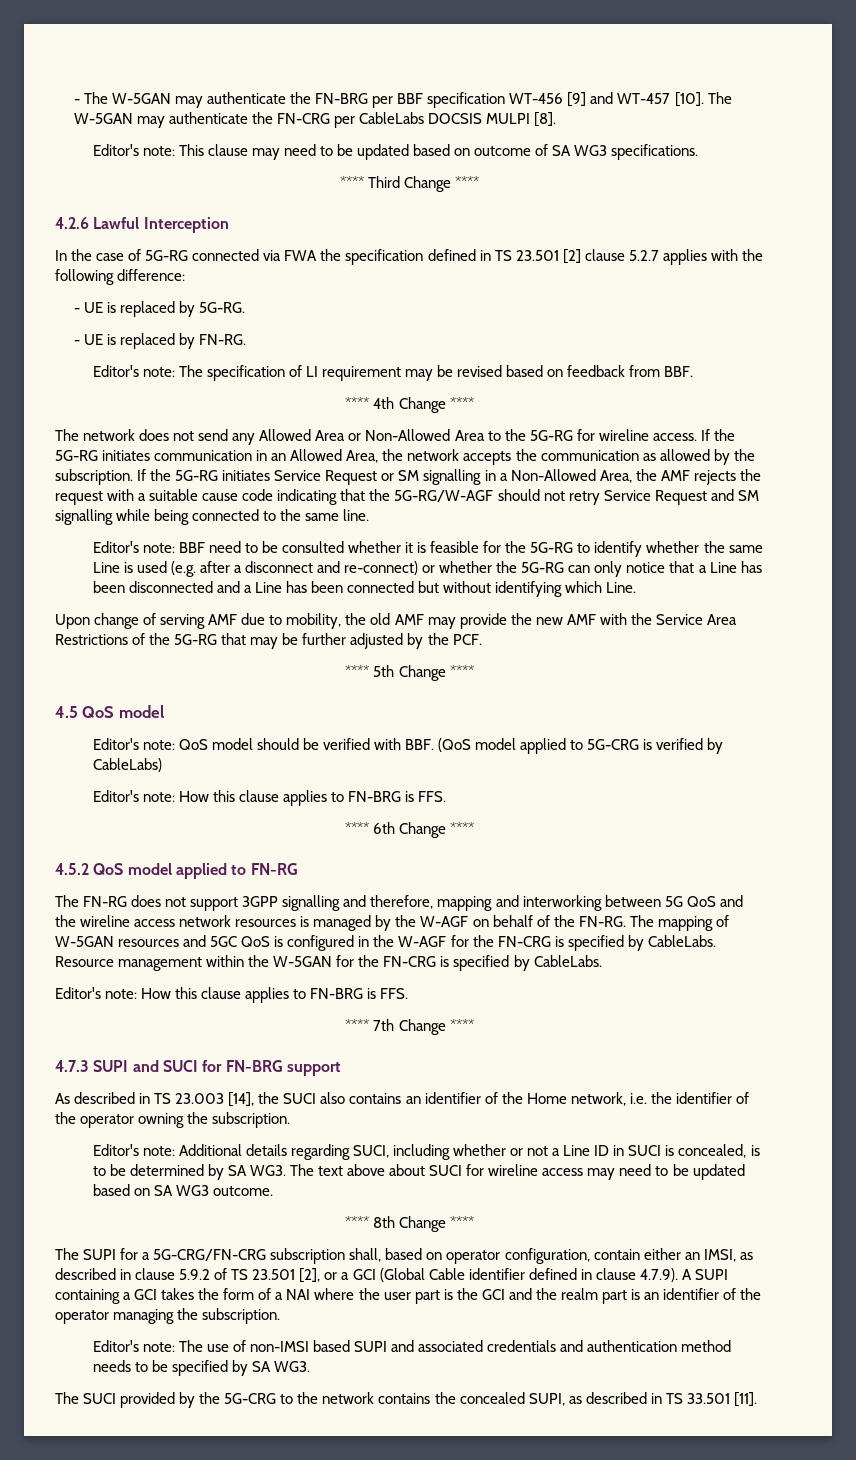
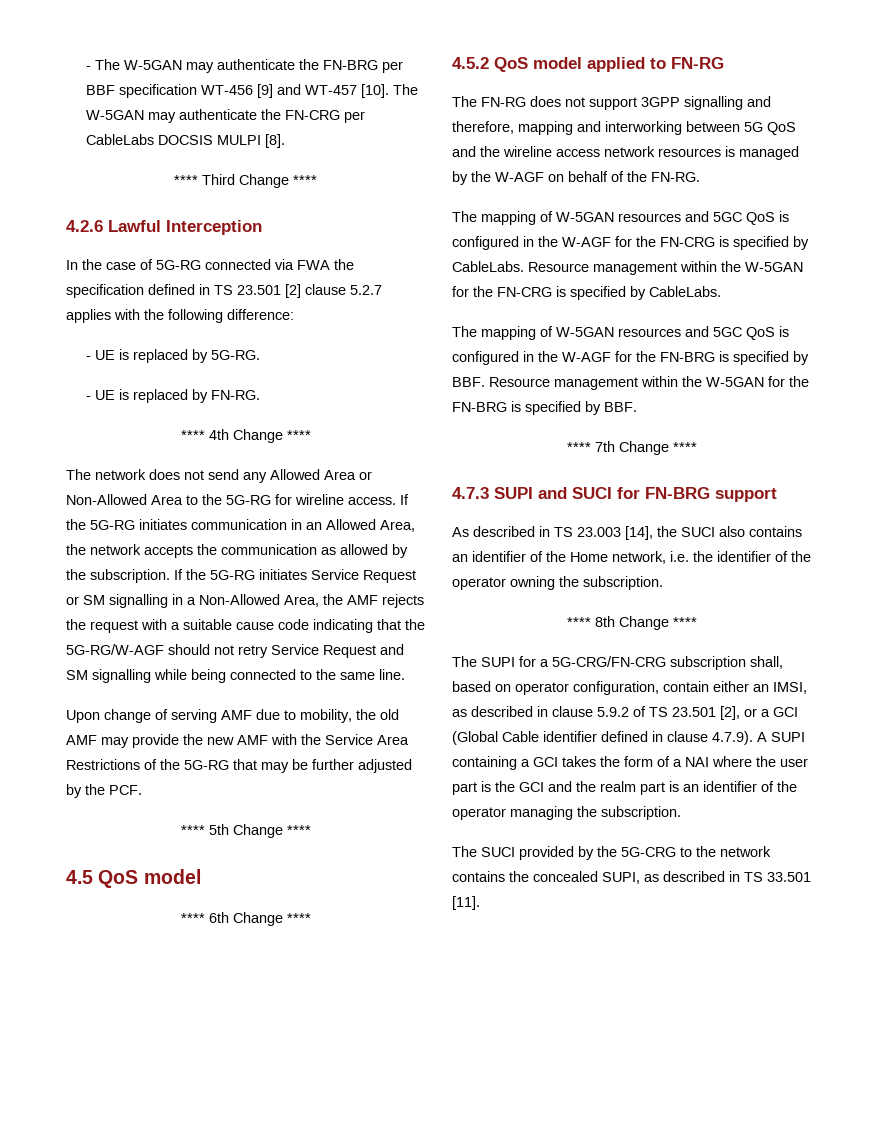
[92,144,699,160] // Editor's note: This clause may need to be updated based on outcome of SA WG3 specifications. -> (286, 141) none
[92,365,694,381] // Editor's note: The specification of LI requirement may be revised based on feedback from BBF. -> (261, 395) none
[92,541,763,557] [92,561,762,577] [92,581,637,597] // Editor's note: BBF need to be consulted whether it is feasible for the 5G-RG to identify whether the same Line is used (e.g. after a disconnect and re-connect) or whether the 5G-RG can only notice that a Line has been disconnected and a Line has been connected but without identifying which Line. -> (405, 674) none
[92,738,724,754] [92,758,162,772] [92,790,447,806] // Editor's note: QoS model should be verified with BBF. (QoS model applied to 5G-CRG is verified by CableLabs) // Editor's note: How this clause applies to FN-BRG is FFS. -> (201, 876) none
(626, 921) none -> (700, 177) //
[55,987,409,1003] Editor's note: How this clause applies to FN-BRG is FFS. -> [452,326,789,340] [452,351,809,365] [452,376,809,390] [452,401,637,415] The mapping of W-5GAN resources and 5GC QoS is configured in the W-AGF for the FN-BRG is specified by BBF. Resource management within the W-5GAN for the FN-BRG is specified by BBF.
[92,1144,760,1160] [92,1164,745,1180] [92,1184,273,1196] // Editor's note: Additional details regarding SUCI, including whether or not a Line ID in SUCI is concealed, is to be determined by SA WG3. The text above about SUCI for wireline access may need to be updated based on SA WG3 outcome. -> (663, 583) none
[92,1340,732,1352] [92,1360,310,1376] // Editor's note: The use of non-IMSI based SUPI and associated credentials and authentication method needs to be specified by SA WG3. -> (681, 813) none

